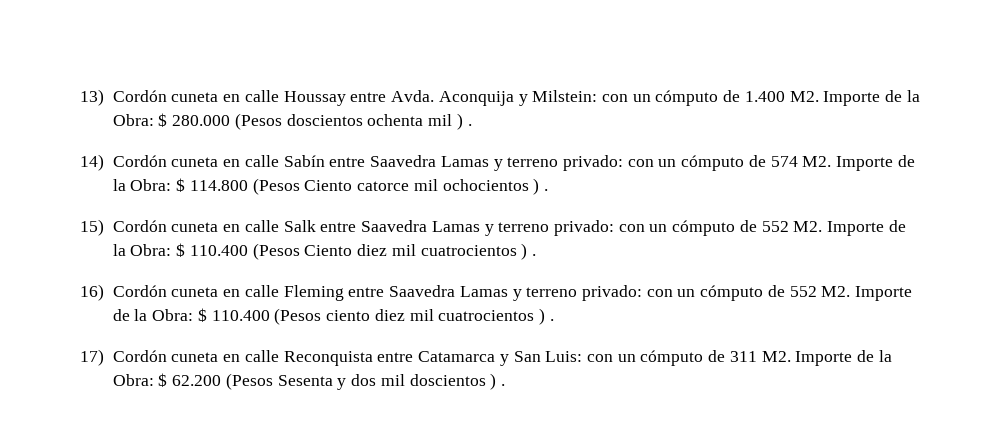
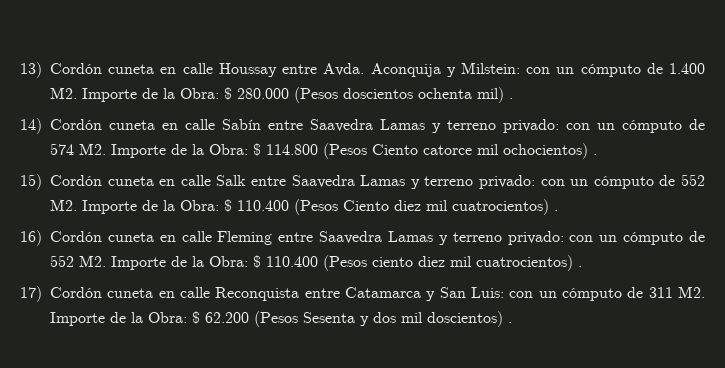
[428,113,463,130] mil ) -> [477,87,504,103] mil)
[442,178,540,195] ochocientos ) -> [503,143,588,159] ochocientos)
[420,243,528,260] cuatrocientos ) -> [452,199,549,215] cuatrocientos)
[438,308,545,325] cuatrocientos ) -> [476,255,573,271] cuatrocientos)
[409,373,497,390] doscientos ) -> [427,311,503,327] doscientos)

